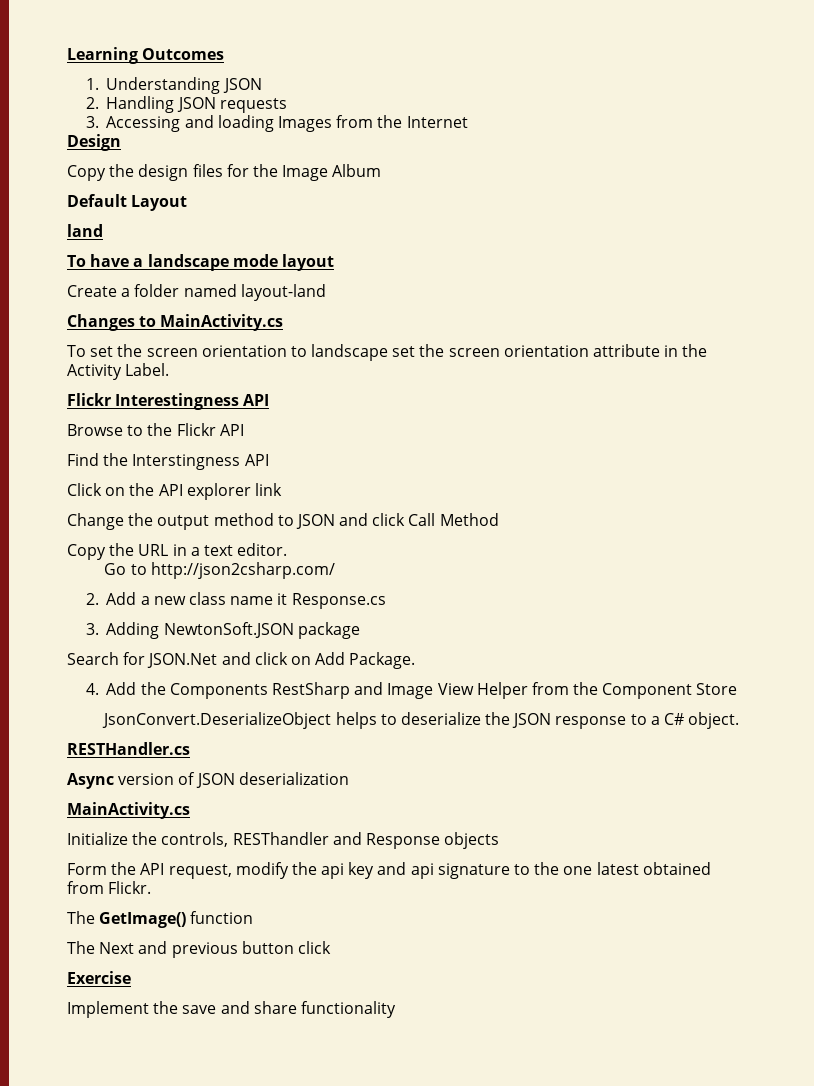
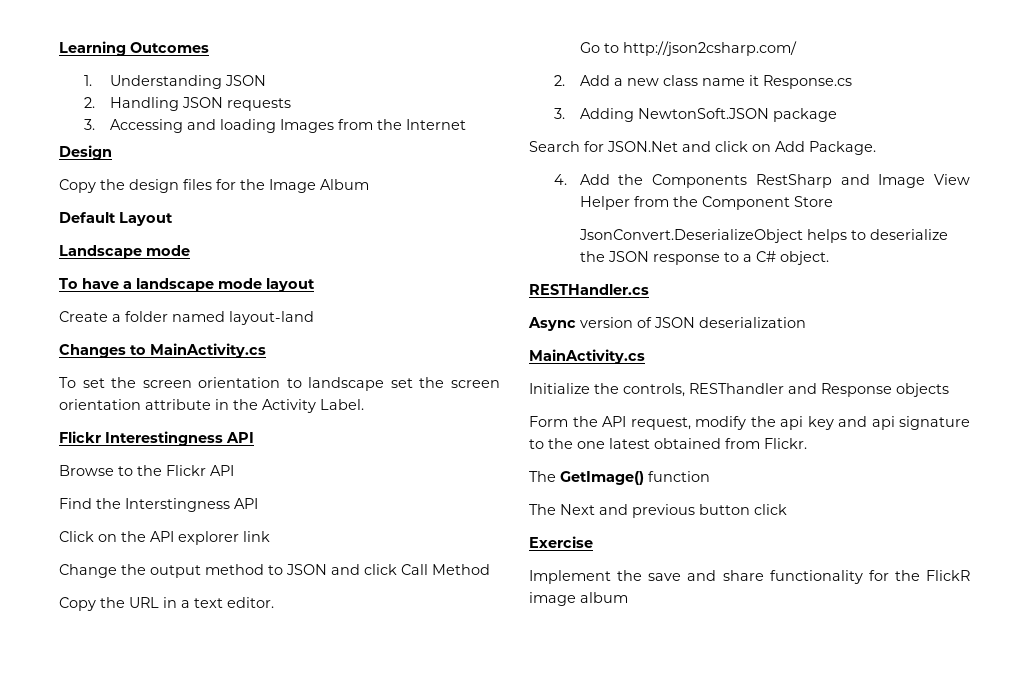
[67,224,103,237] land -> [59,245,190,259] Landscape mode
(396, 1009) none -> [868,570,970,581] [529,592,628,606] for the FlickR image album

